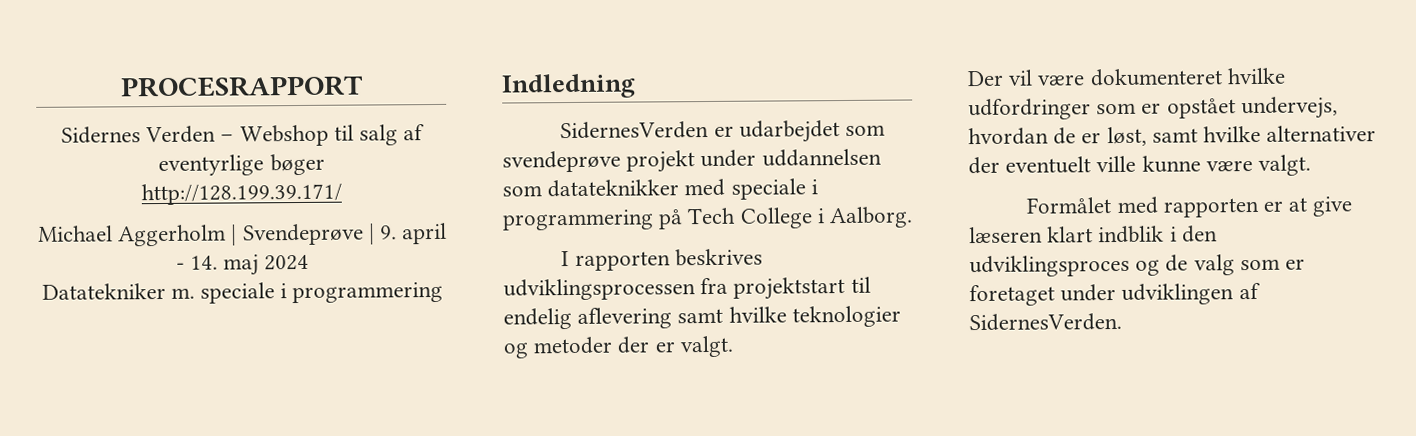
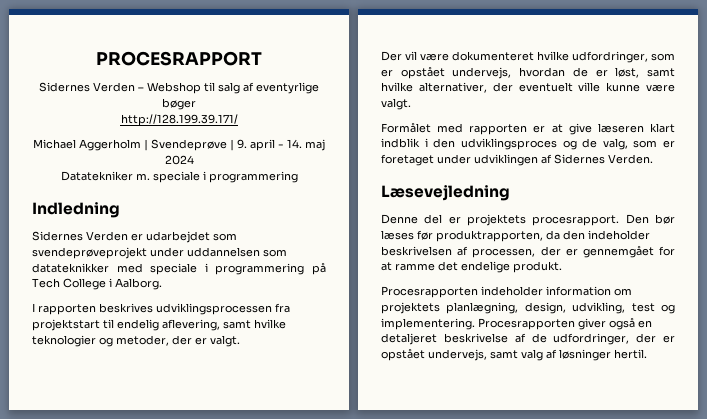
[560,120,710,140] SidernesVerden -> [32,231,128,241] Sidernes Verden
[502,150,696,173] svendeprøve projekt -> [32,247,147,259] svendeprøveprojekt
[577,307,673,329] aflevering -> [162,319,220,331] aflevering,
[533,336,613,355] metoder -> [116,335,169,346] metoder,
[968,98,1091,121] udfordringer -> [572,51,648,63] udfordringer,
[1266,125,1377,142] alternativer -> [418,82,487,93] alternativer,
[1193,254,1235,276] valg -> [602,138,628,150] valg,
[969,312,1122,332] SidernesVerden. -> [554,154,653,164] [381,185,510,201] [381,214,675,226] [381,230,650,242] [381,245,675,258] [381,261,562,273] [381,286,632,298] [381,302,675,314] [381,317,652,330] [381,333,675,345] [381,348,647,361] Sidernes Verden. // Læsevejledning // Denne del er projektets procesrapport. Den bør læses før produktrapporten, da den indeholder beskrivelsen af processen, der er gennemgået for at ramme det endelige produkt. // Procesrapporten indeholder information om projektets planlægning, design, udvikling, test og implementering. Procesrapporten giver også en detaljeret beskrivelse af de udfordringer, der er opstået undervejs, samt valg af løsninger hertil.

